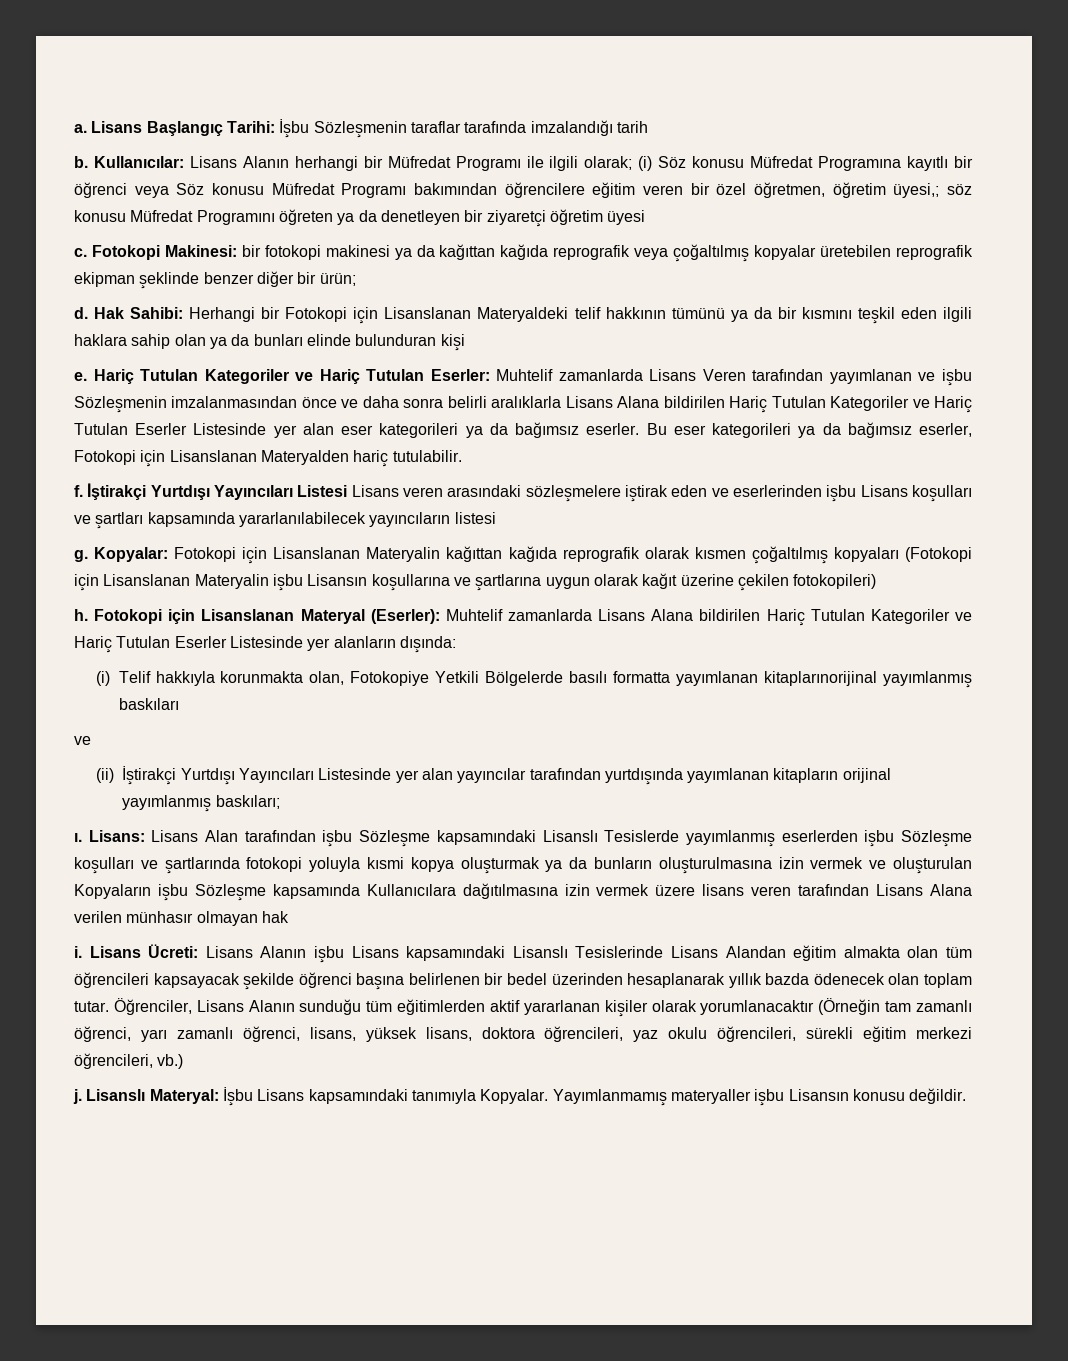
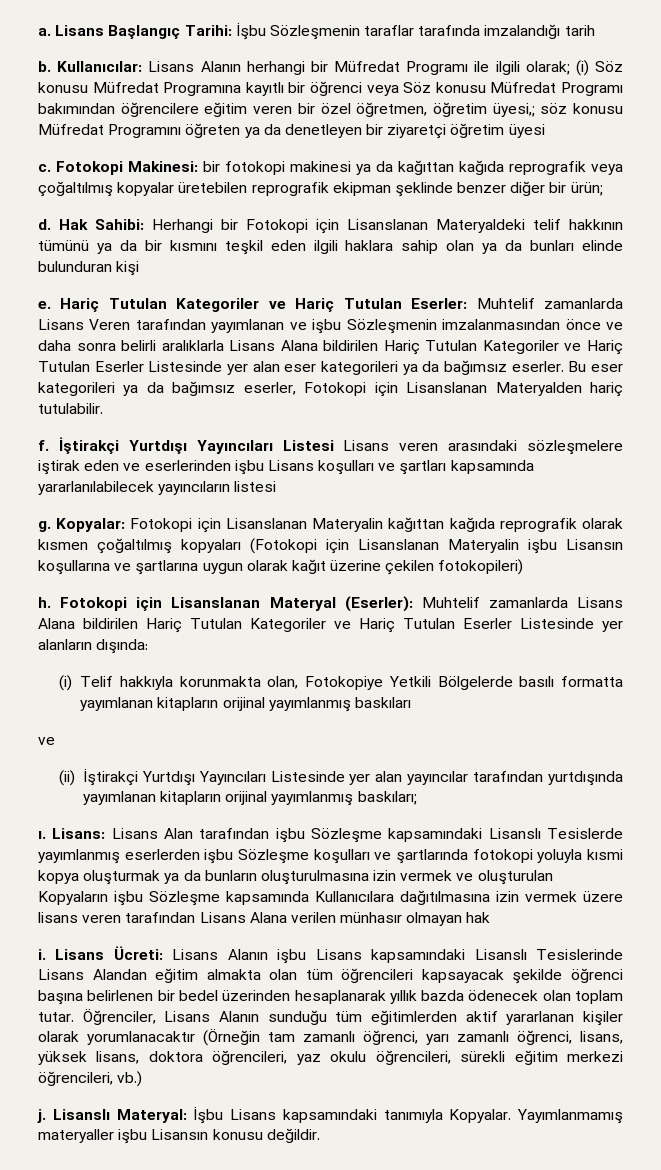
[764,671,878,686] kitaplarınorijinal -> [157,697,265,711] kitapların orijinal

